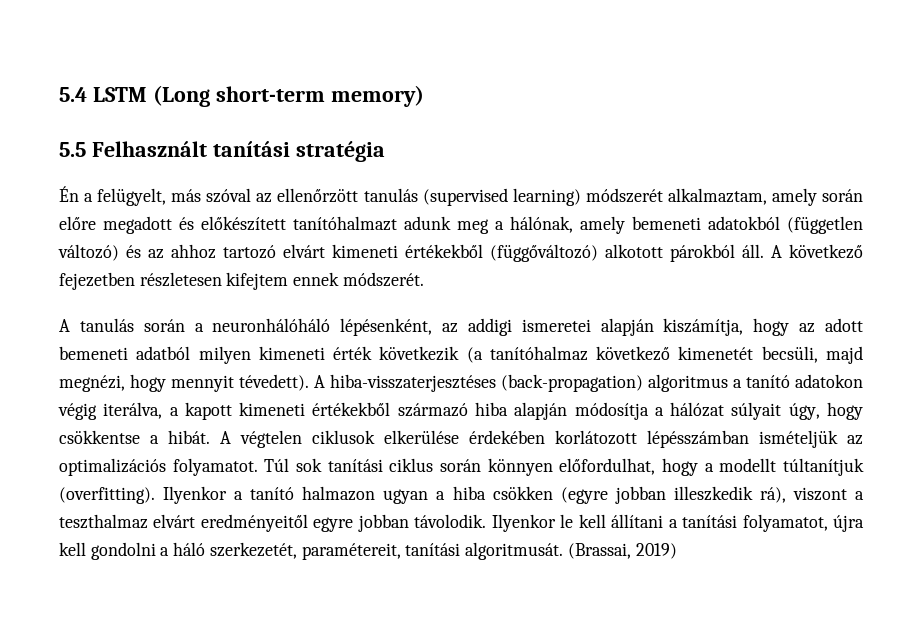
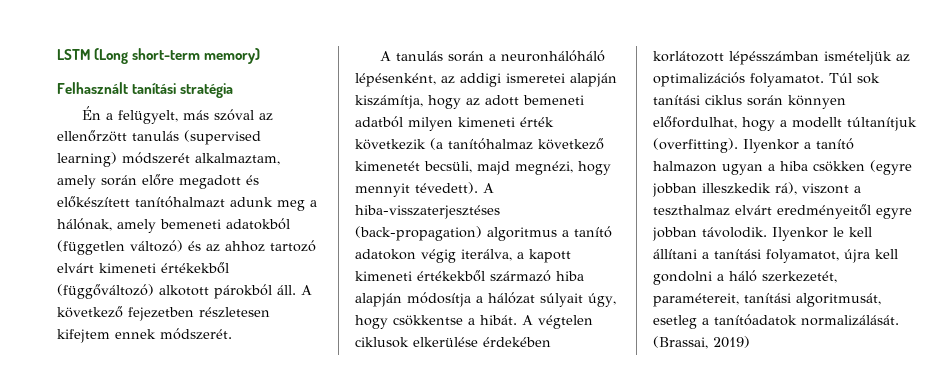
[59,87,87,102] 5.4 -> (57, 54) none
[59,142,86,157] 5.5 -> (261, 56) none
[465,542,564,560] algoritmusát. -> [796,293,881,307] [653,314,899,329] algoritmusát, esetleg a tanítóadatok normalizálását.

